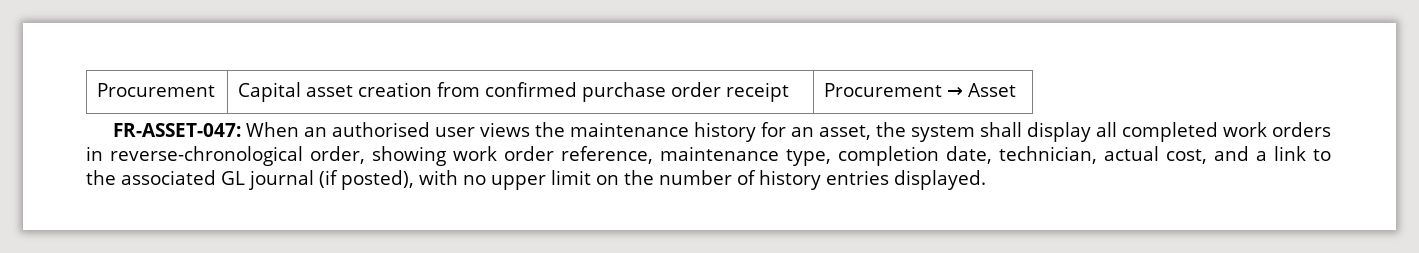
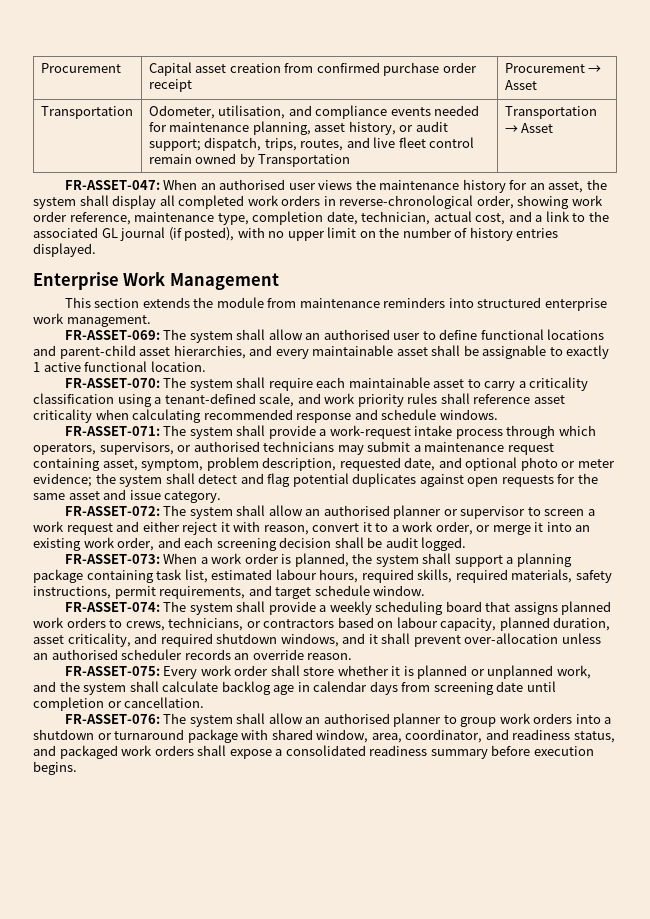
(1017, 90) none -> [40,106,133,119] [148,105,480,119] [148,121,448,135] [148,137,475,151] [148,153,351,167] [504,106,597,119] [504,123,554,133] // Transportation | Odometer, utilisation, and compliance events needed for maintenance planning, asset history, or audit support; dispatch, trips, routes, and live fleet control remain owned by Transportation | Transportation → Asset
(986, 180) none -> [33,272,279,290] [64,297,607,311] [33,313,151,327] [64,329,605,343] [33,345,610,359] [33,361,206,372] [64,377,589,391] [33,393,565,407] [33,409,498,423] [64,425,596,439] [33,441,554,455] [33,457,615,471] [33,473,598,487] [33,489,222,503] [64,505,595,519] [33,521,591,535] [33,537,467,551] [64,553,572,567] [33,569,612,583] [33,585,426,599] [64,601,612,615] [33,617,611,631] [33,633,601,647] [33,649,353,660] [64,665,591,679] [33,681,556,695] [33,697,205,711] [64,713,612,727] [33,729,615,743] [33,745,594,759] [33,761,77,775] // Enterprise Work Management // This section extends the module from maintenance reminders into structured enterprise work management. // FR-ASSET-069: The system shall allow an authorised user to define functional locations and parent-child asset hierarchies, and every maintainable asset shall be assignable to exactly 1 active functional location. // FR-ASSET-070: The system shall require each maintainable asset to carry a criticality classification using a tenant-defined scale, and work priority rules shall reference asset criticality when calculating recommended response and schedule windows. // FR-ASSET-071: The system shall provide a work-request intake process through which operators, supervisors, or authorised technicians may submit a maintenance request containing asset, symptom, problem description, requested date, and optional photo or meter evidence; the system shall detect and flag potential duplicates against open requests for the same asset and issue category. // FR-ASSET-072: The system shall allow an authorised planner or supervisor to screen a work request and either reject it with reason, convert it to a work order, or merge it into an existing work order, and each screening decision shall be audit logged. // FR-ASSET-073: When a work order is planned, the system shall support a planning package containing task list, estimated labour hours, required skills, required materials, safety instructions, permit requirements, and target schedule window. // FR-ASSET-074: The system shall provide a weekly scheduling board that assigns planned work orders to crews, technicians, or contractors based on labour capacity, planned duration, asset criticality, and required shutdown windows, and it shall prevent over-allocation unless an authorised scheduler records an override reason. // FR-ASSET-075: Every work order shall store whether it is planned or unplanned work, and the system shall calculate backlog age in calendar days from screening date until completion or cancellation. // FR-ASSET-076: The system shall allow an authorised planner to group work orders into a shutdown or turnaround package with shared window, area, coordinator, and readiness status, and packaged work orders shall expose a consolidated readiness summary before execution begins.

